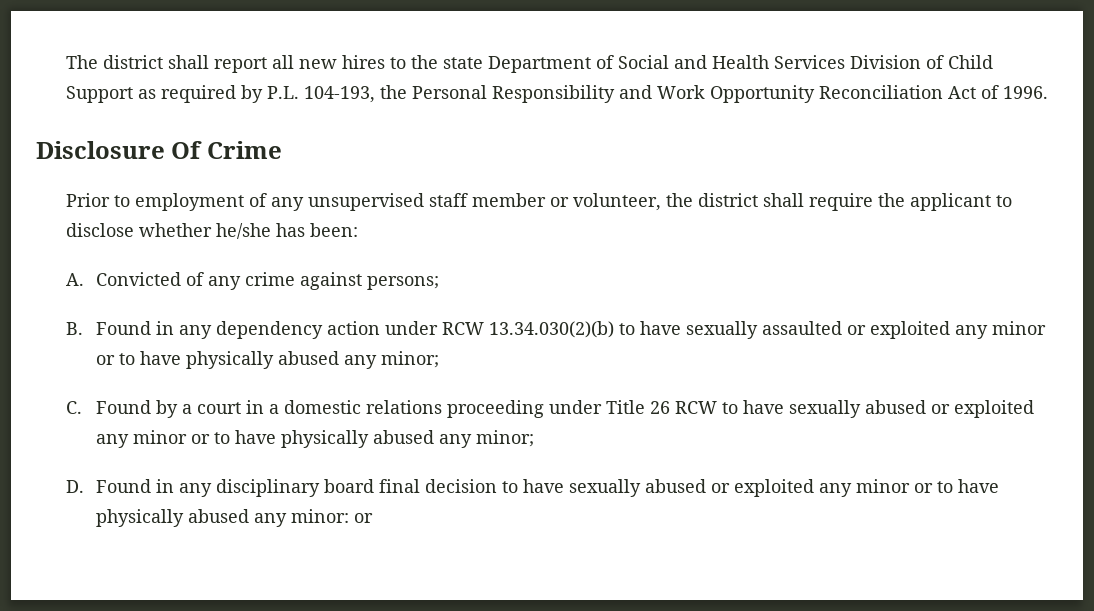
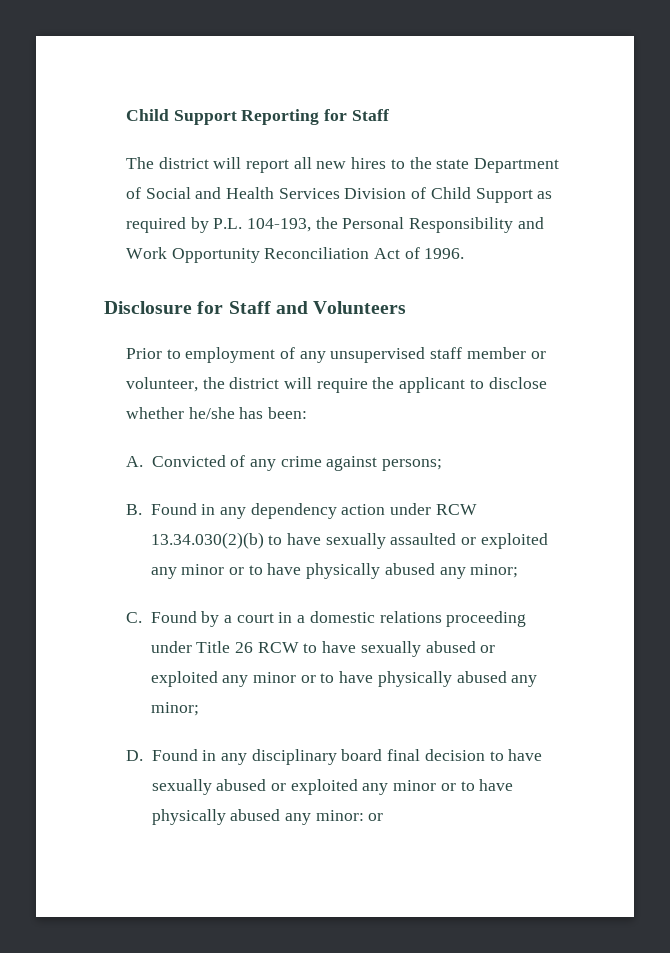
(65, 62) none -> [125,109,389,125] Child Support Reporting for Staff //
[167,55,209,69] shall -> [213,157,242,169] will
[171,141,282,159] Of Crime -> [197,301,407,314] for Staff and Volunteers
[762,193,804,207] shall -> [283,377,312,389] will

